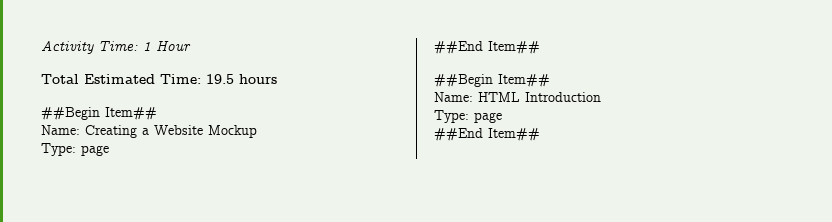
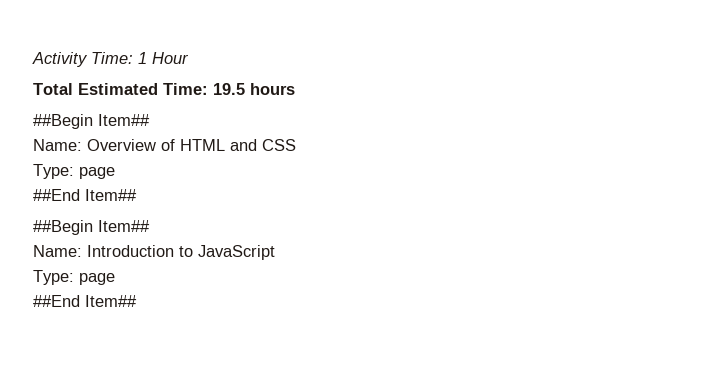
[85,125,257,138] Creating a Website Mockup -> [87,139,296,151] Overview of HTML and CSS
[478,92,520,102] HTML -> (82, 251) none
(601, 97) none -> [179,245,275,260] to JavaScript

